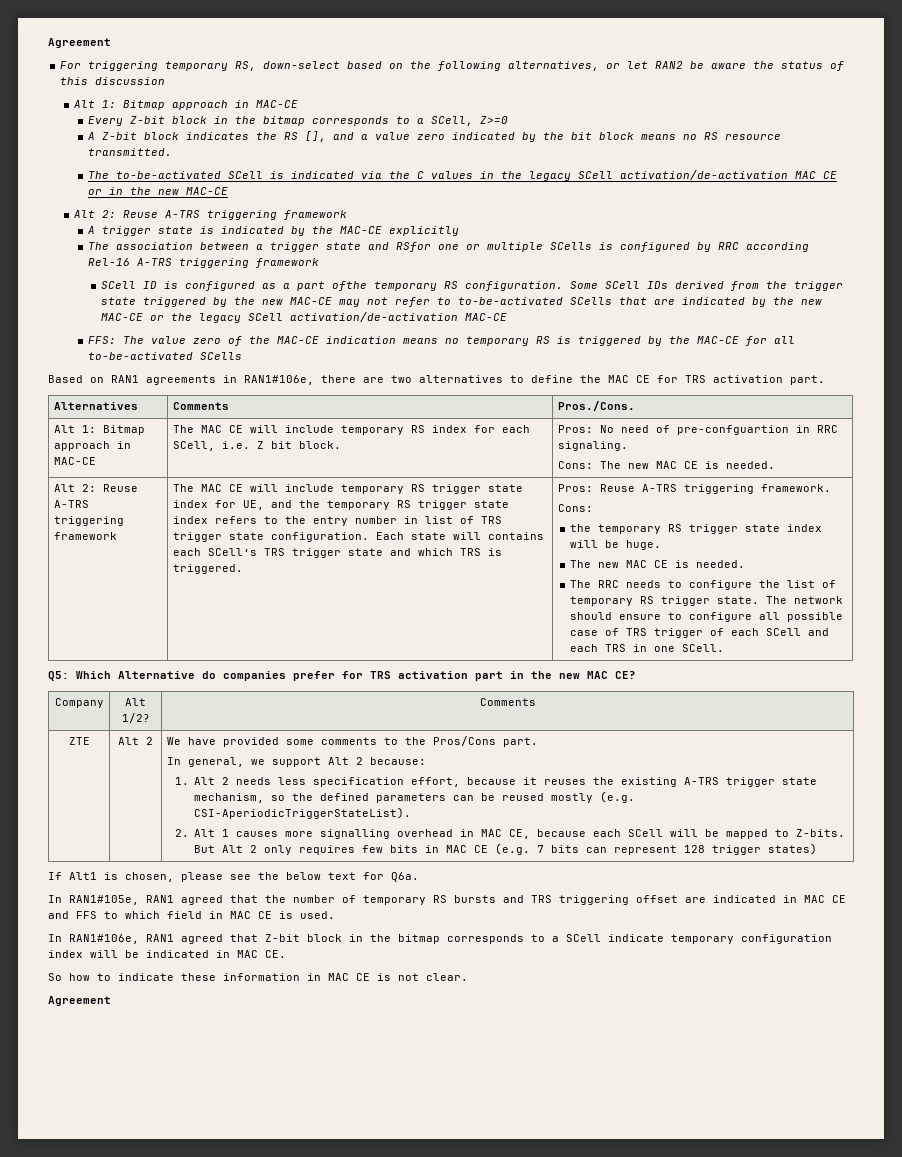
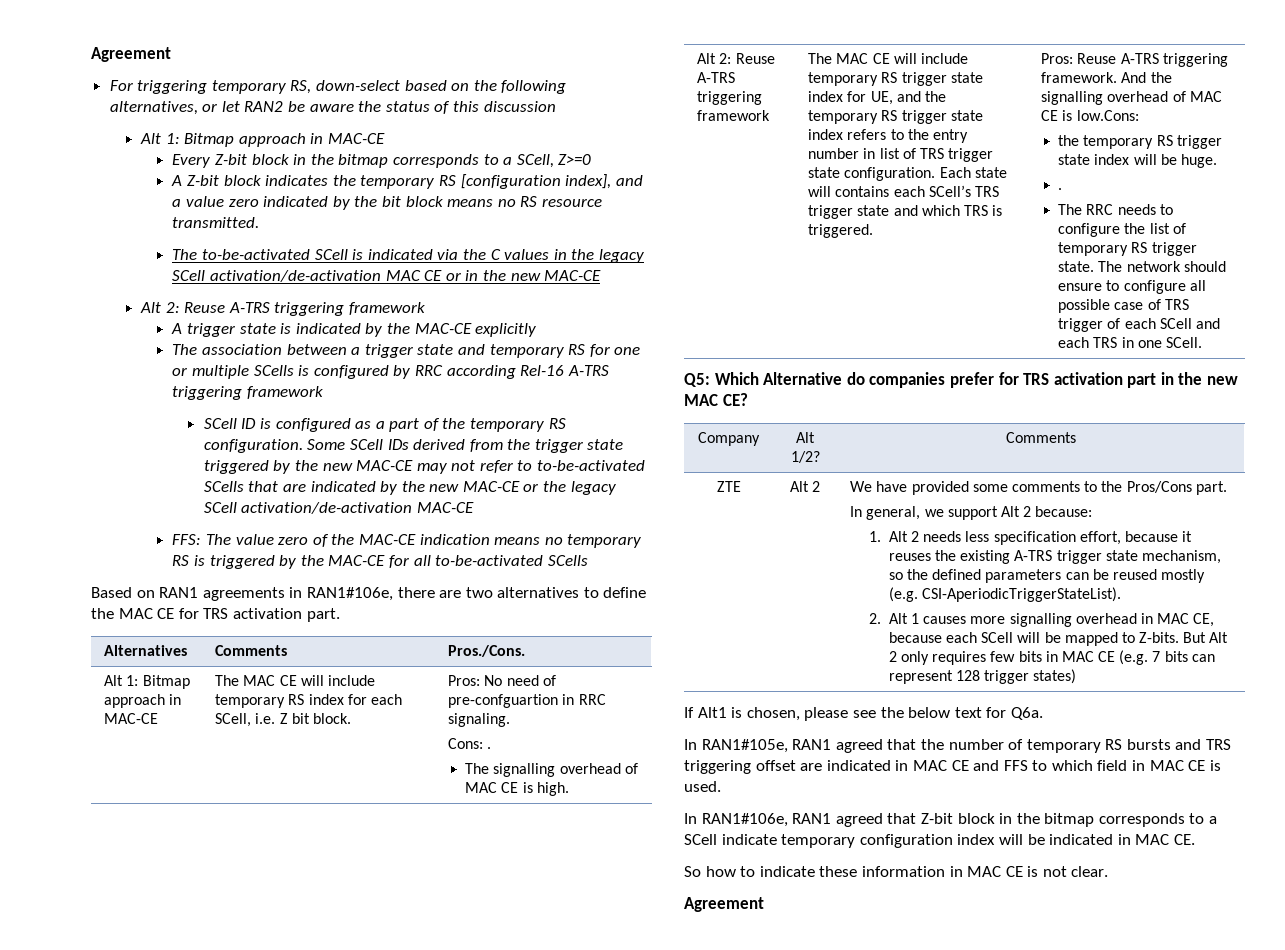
[283,131,326,142] RS [], -> [360,174,612,189] temporary RS [configuration index],
[395,242,431,252] RSfor -> [489,344,610,358] temporary RS for
[332,281,368,291] ofthe -> [423,418,466,431] of the
[599,461,775,469] The new MAC CE is needed. -> [487,747,492,749] [465,763,638,777] [465,782,569,796] . // The signalling overhead of MAC CE is high.
[557,504,593,512] // Cons: -> [1121,72,1172,83] [1041,91,1222,105] [1041,110,1139,121] And the signalling overhead of MAC CE is low.Cons:
[569,560,745,568] The new MAC CE is needed. -> [1058,188,1063,190] .

